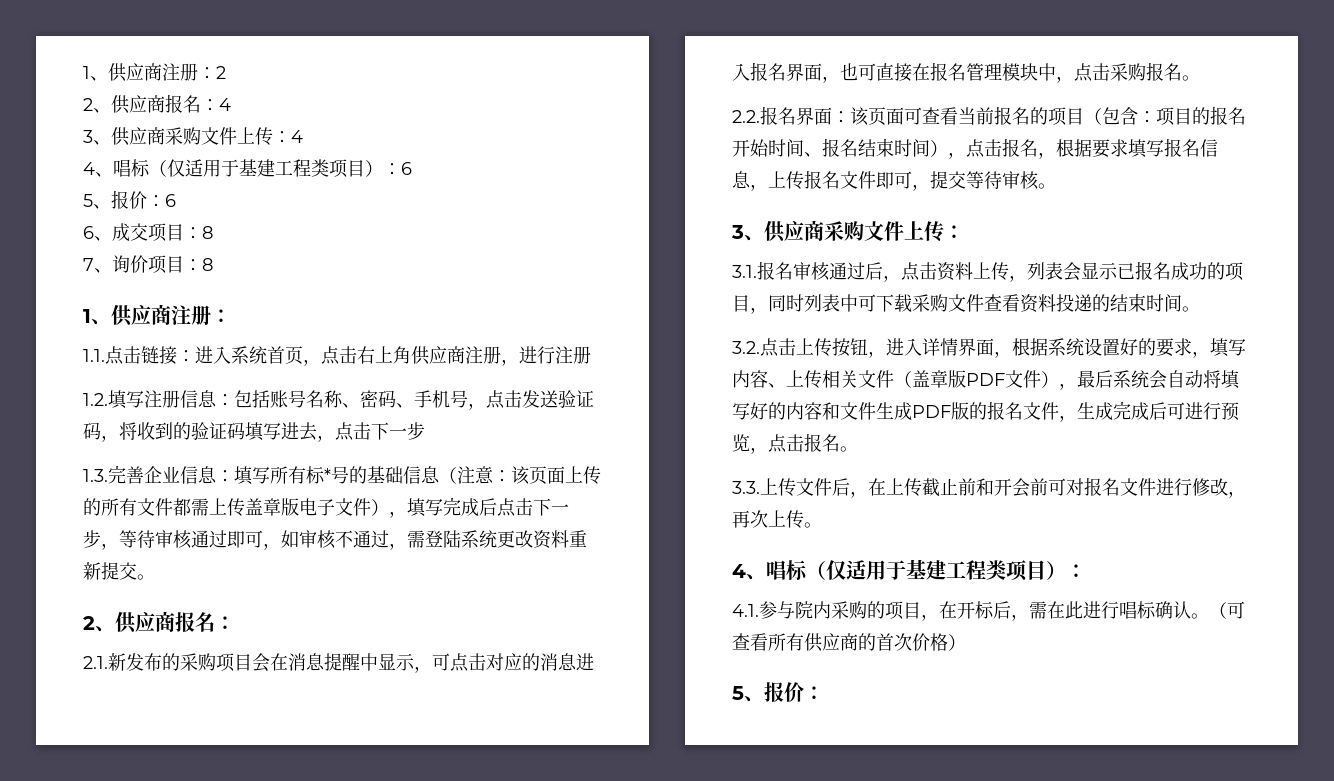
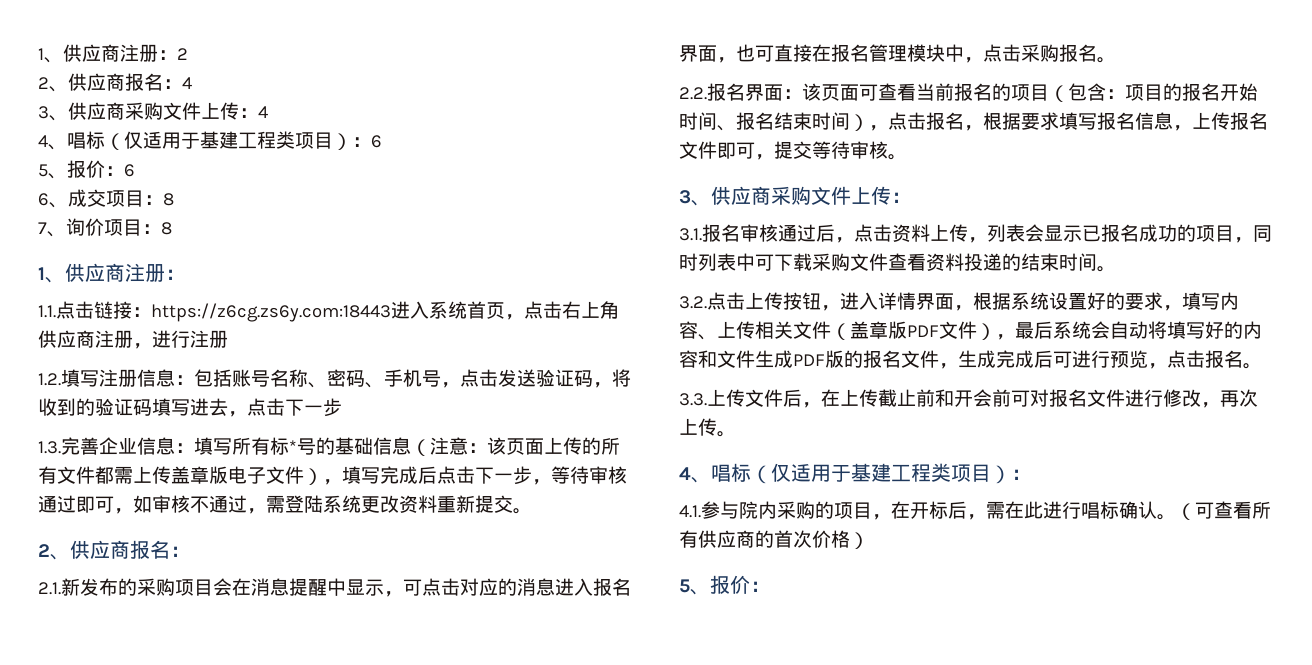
(195, 356) none -> [151,303,391,322] https://z6cg.zs6y.com:18443

